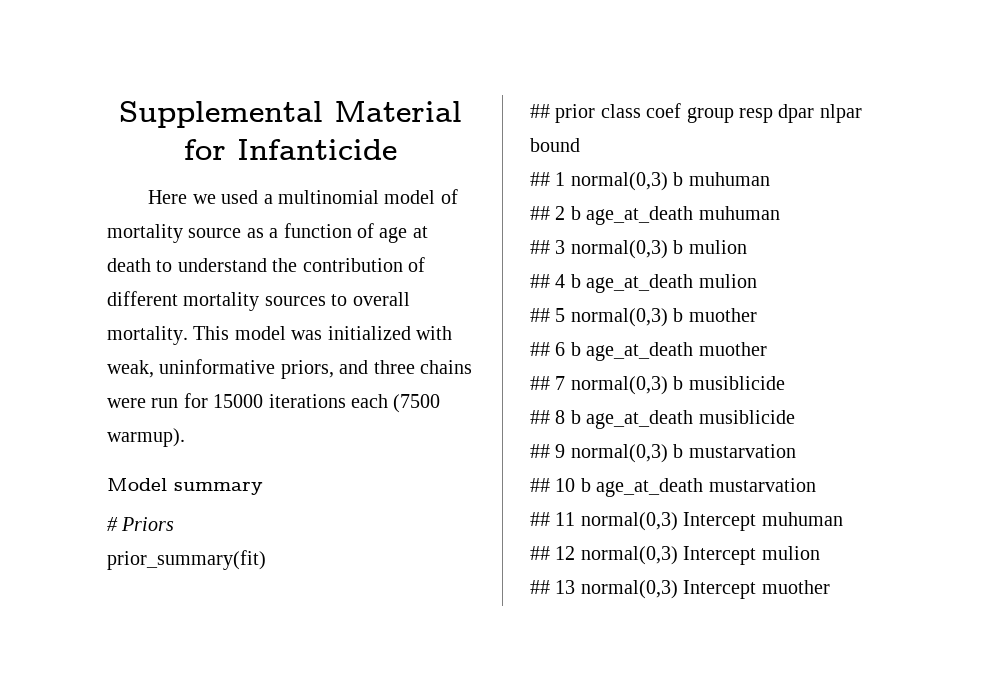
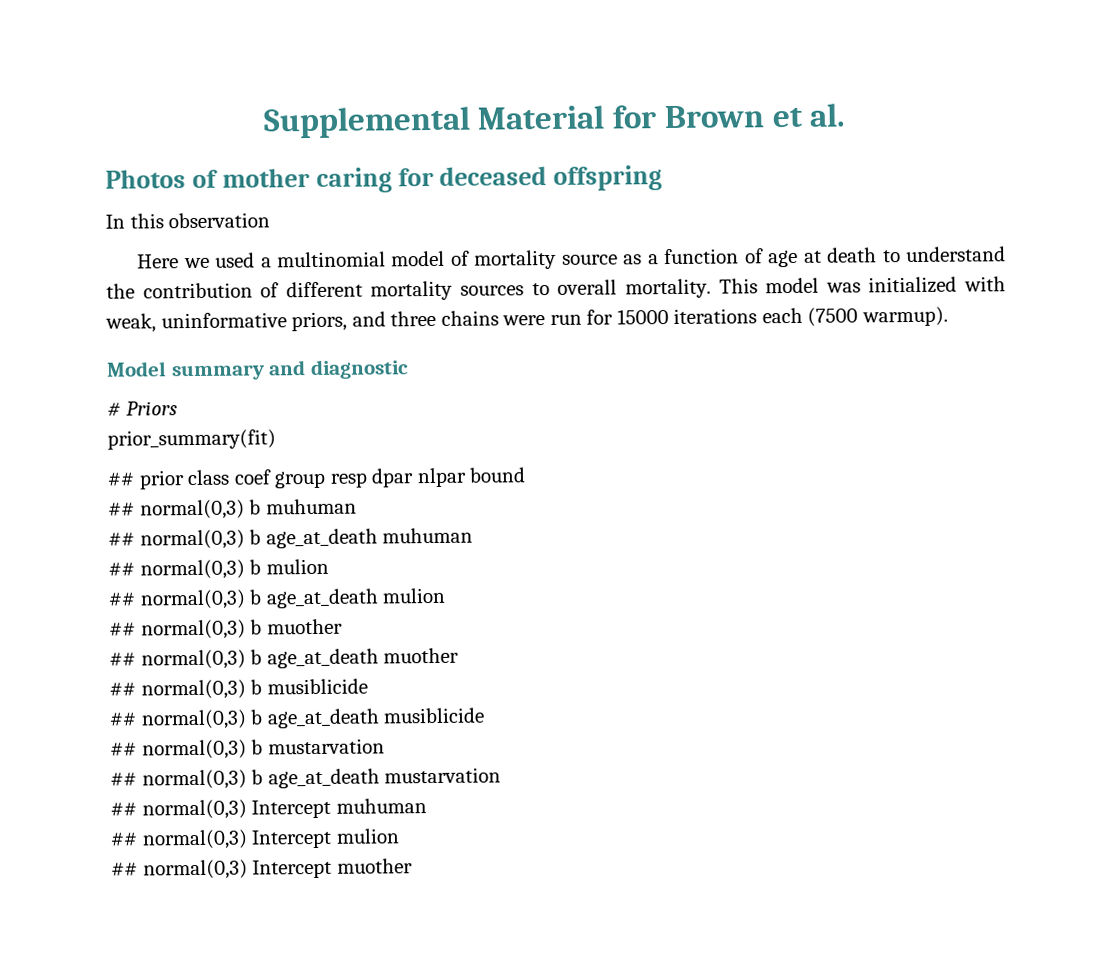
[236,139,397,160] Infanticide -> [663,103,847,129] [105,165,663,193] [105,212,271,229] Brown et al. // Photos of mother caring for deceased offspring // In this observation
(263, 488) none -> [268,359,409,380] and diagnostic
[555,172,566,186] 1 -> (135, 509) none
[555,206,566,220] 2 -> [139,529,245,550] normal(0,3)
[555,240,566,254] 3 -> (135, 569) none
[555,274,566,288] 4 -> [139,589,246,610] normal(0,3)
[555,308,566,322] 5 -> (136, 629) none
[555,342,566,356] 6 -> [140,649,246,670] normal(0,3)
[555,376,566,390] 7 -> (136, 689) none
[555,410,566,424] 8 -> [140,709,247,730] normal(0,3)
[555,444,566,458] 9 -> (137, 749) none
[555,478,576,492] 10 -> [141,769,247,790] normal(0,3)
[555,512,576,526] 11 -> (137, 809) none
[555,546,576,560] 12 -> (138, 839) none
[555,580,576,594] 13 -> (138, 869) none

